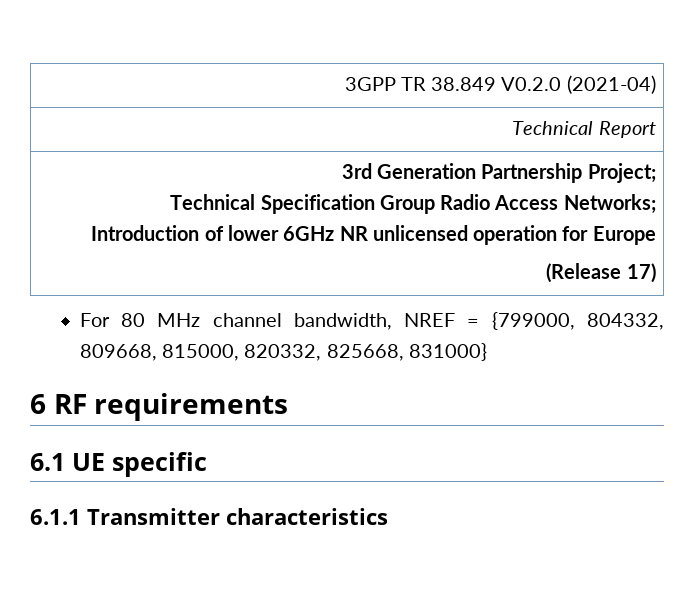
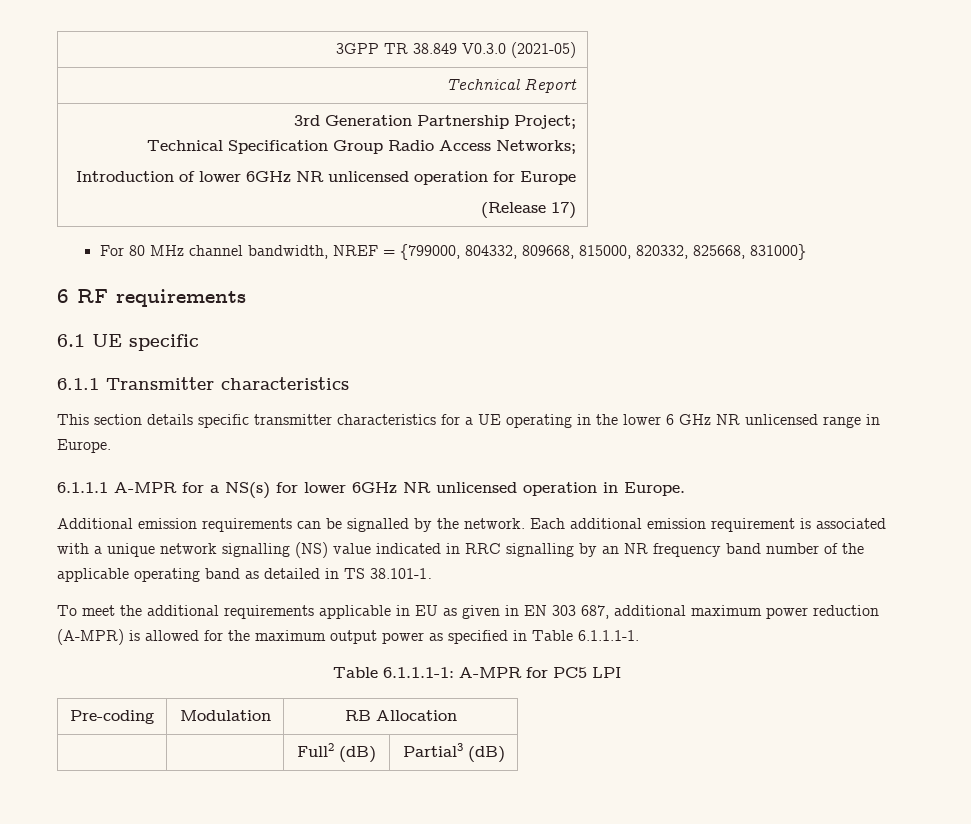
[501,75,656,94] V0.2.0 (2021-04) -> [461,42,576,58] V0.3.0 (2021-05)
(388, 516) none -> [57,414,880,428] [57,439,111,453] [57,482,685,499] [57,518,886,532] [57,542,864,558] [57,568,432,582] [57,605,879,619] [57,629,639,645] [332,667,621,678] [70,710,154,724] [179,710,271,721] [344,710,457,721] [297,743,376,763] [402,743,505,763] // This section details specific transmitter characteristics for a UE operating in the lower 6 GHz NR unlicensed range in Europe. // 6.1.1.1 A-MPR for a NS(s) for lower 6GHz NR unlicensed operation in Europe. // Additional emission requirements can be signalled by the network. Each additional emission requirement is associated with a unique network signalling (NS) value indicated in RRC signalling by an NR frequency band number of the applicable operating band as detailed in TS 38.101-1. // To meet the additional requirements applicable in EU as given in EN 303 687, additional maximum power reduction (A-MPR) is allowed for the maximum output power as specified in Table 6.1.1.1-1. // Table 6.1.1.1-1: A-MPR for PC5 LPI // Pre-coding | Modulation | RB Allocation // | | Full2 (dB) | Partial3 (dB)

